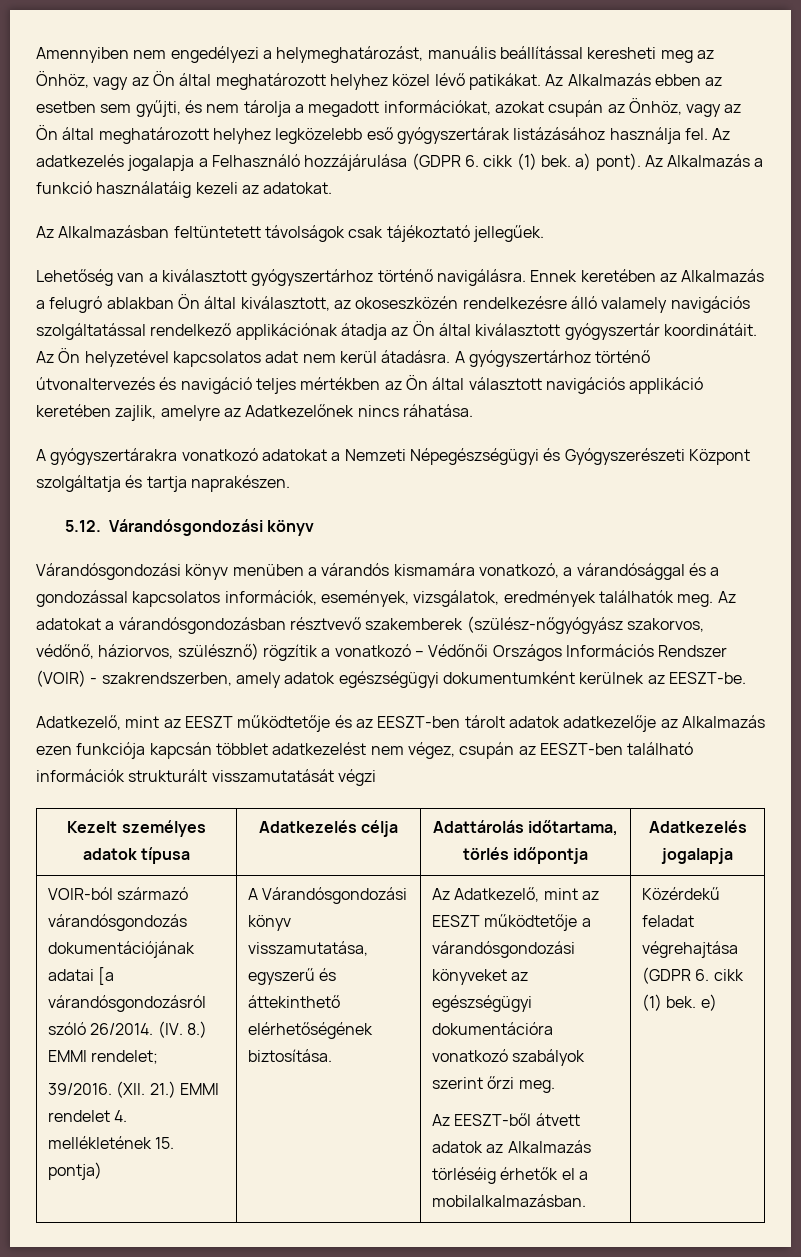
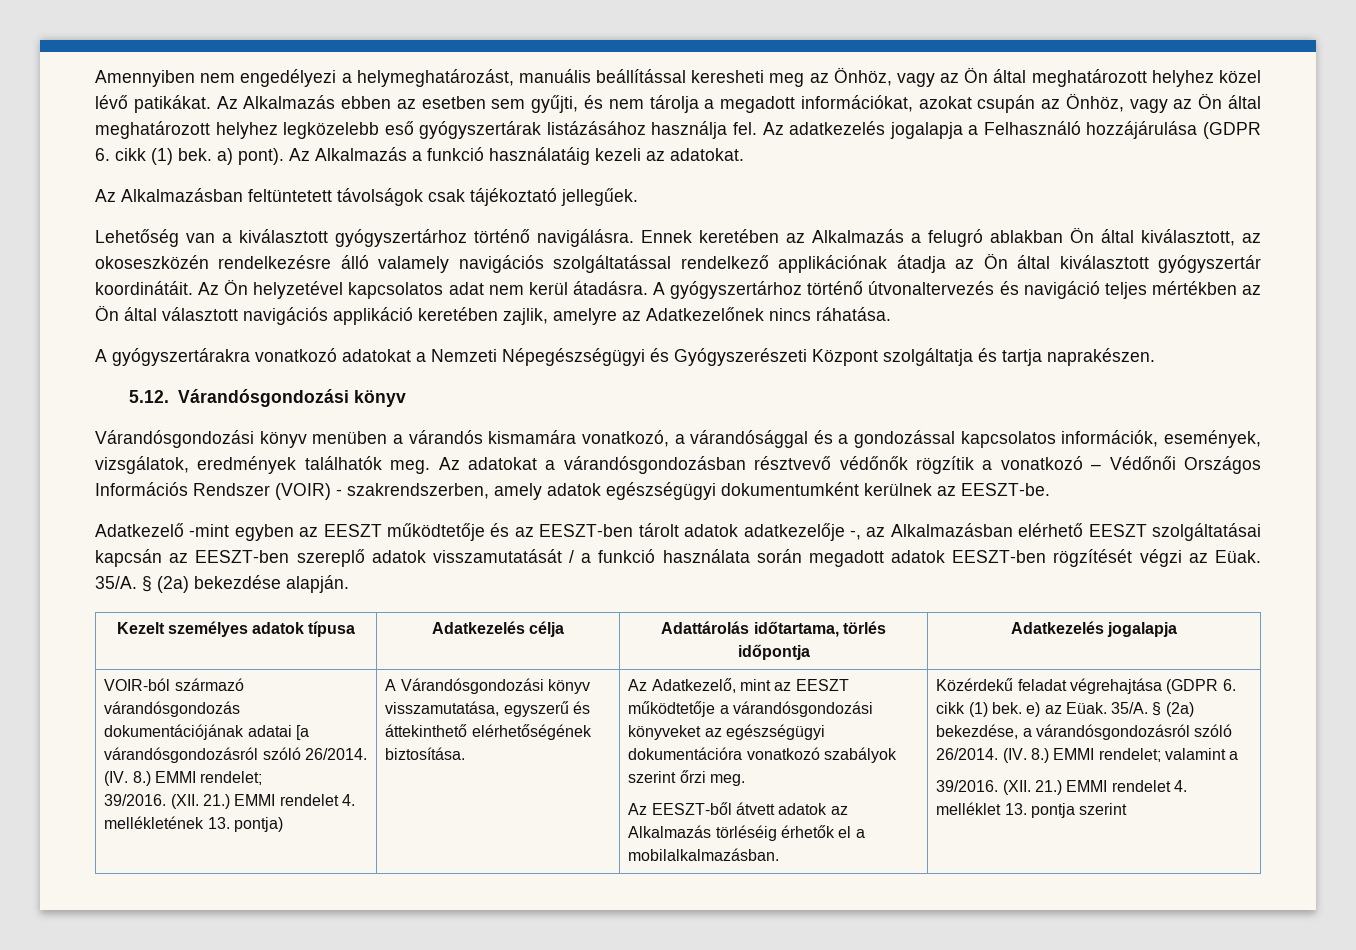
[365,616,704,634] [36,643,259,660] szakemberek (szülész-nőgyógyász szakorvos, védőnő, háziorvos, szülésznő) -> [839,456,908,470] védőnők
[36,715,160,730] Adatkezelő, mint -> [95,523,294,541] Adatkezelő -mint egyben
[660,715,765,728] [36,742,694,759] [36,769,376,786] az Alkalmazás ezen funkciója kapcsán többlet adatkezelést nem végez, csupán az EESZT-ben található információk strukturált visszamutatását végzi -> [849,523,1261,541] [95,549,1261,567] [95,575,349,593] -, az Alkalmazásban elérhető EESZT szolgáltatásai kapcsán az EESZT-ben szereplő adatok visszamutatását / a funkció használata során megadott adatok EESZT-ben rögzítését végzi az Eüak. 35/A. § (2a) bekezdése alapján.
[155,1137,175,1149] 15. -> [207,817,230,829] 13.
(717, 1002) none -> [1044,702,1194,717] [936,724,1233,740] [936,748,1239,763] [936,780,1187,795] [936,802,1128,818] az Eüak. 35/A. § (2a) bekezdése, a várandósgondozásról szóló 26/2014. (IV. 8.) EMMI rendelet; valamint a // 39/2016. (XII. 21.) EMMI rendelet 4. melléklet 13. pontja szerint

